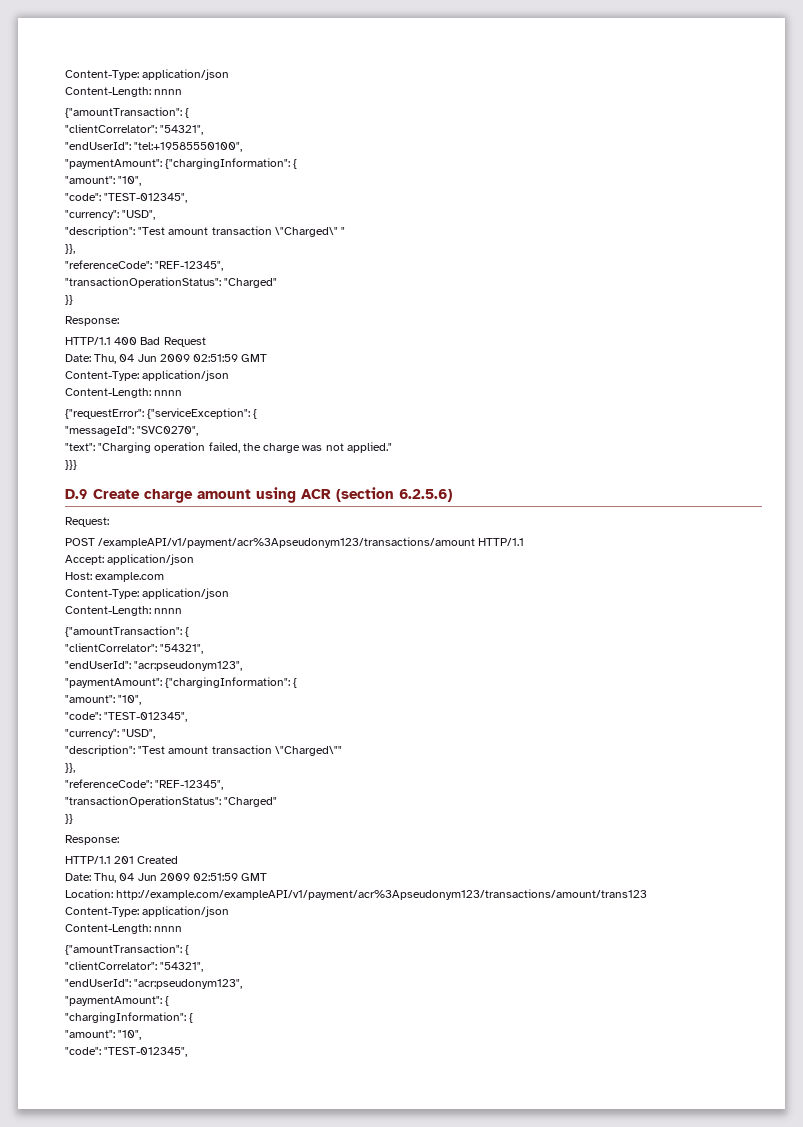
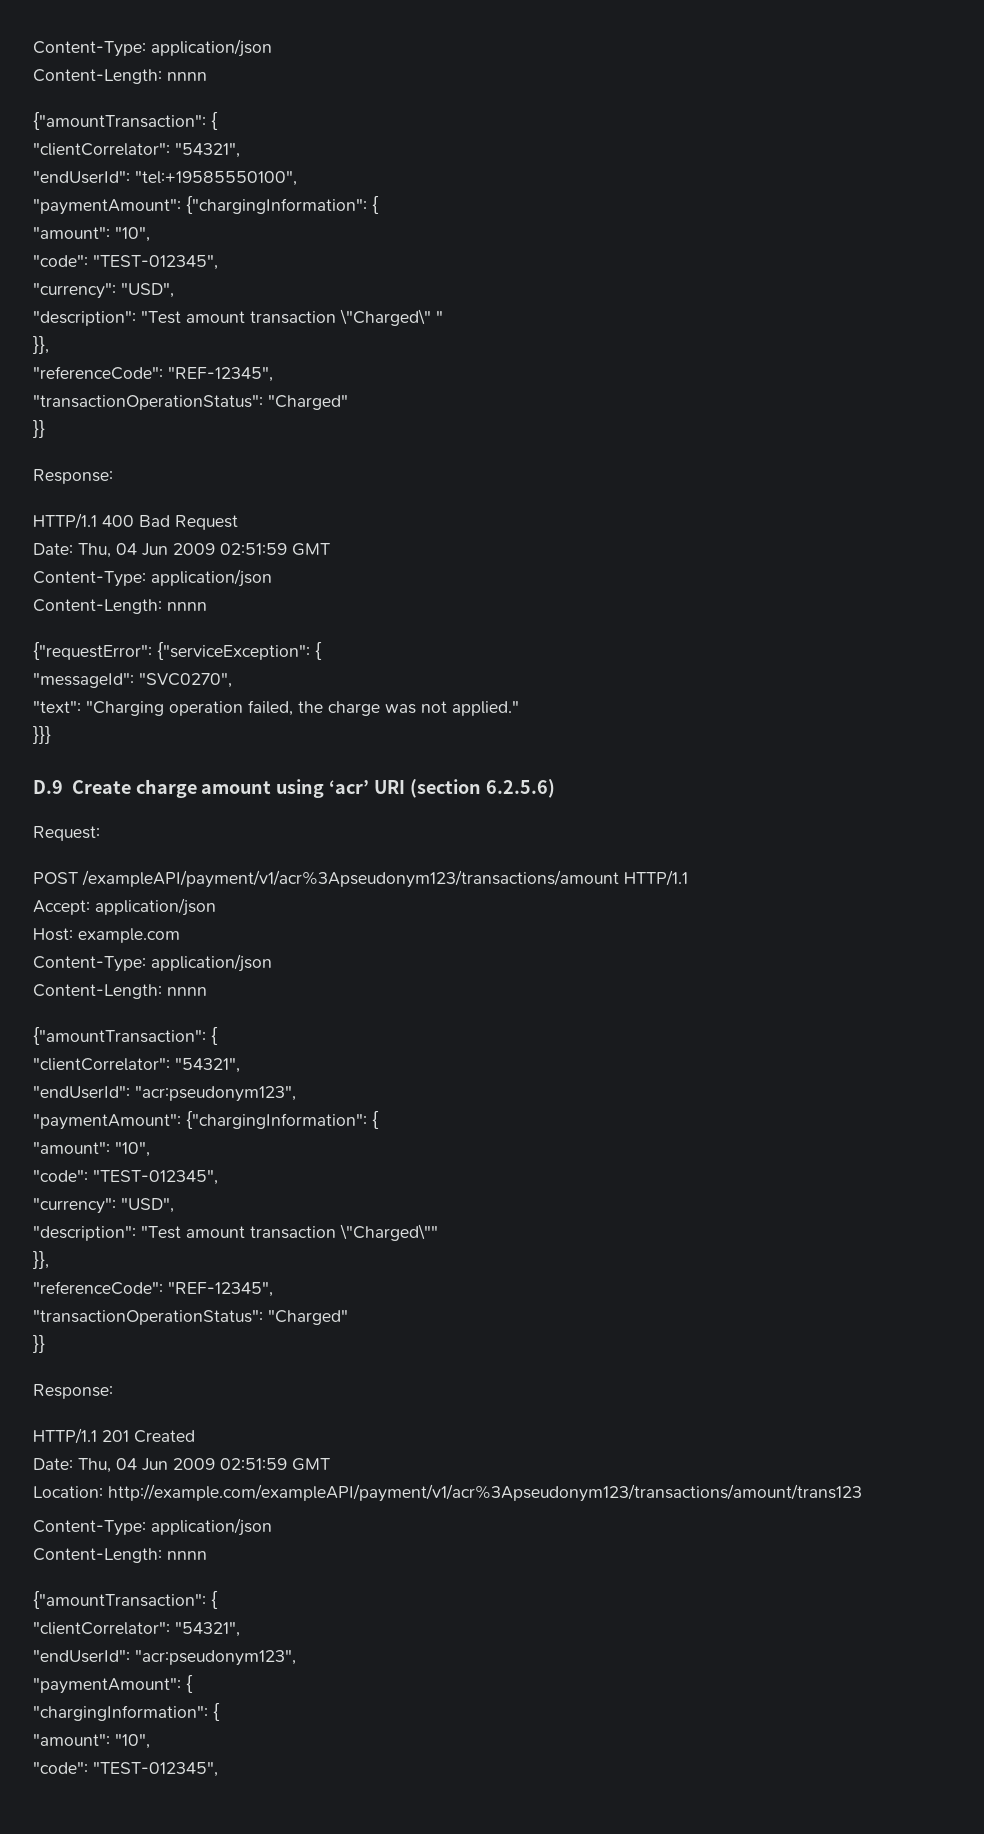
[301,489,331,499] ACR -> [329,780,406,794] ‘acr’ URI
[98,537,476,548] /exampleAPI/v1/payment/acr%3Apseudonym123/transactions/amount -> [82,870,619,888] /exampleAPI/payment/v1/acr%3Apseudonym123/transactions/amount
[116,889,648,900] http://example.com/exampleAPI/v1/payment/acr%3Apseudonym123/transactions/amount/trans123 -> [108,1484,862,1502] http://example.com/exampleAPI/payment/v1/acr%3Apseudonym123/transactions/amount/trans123

